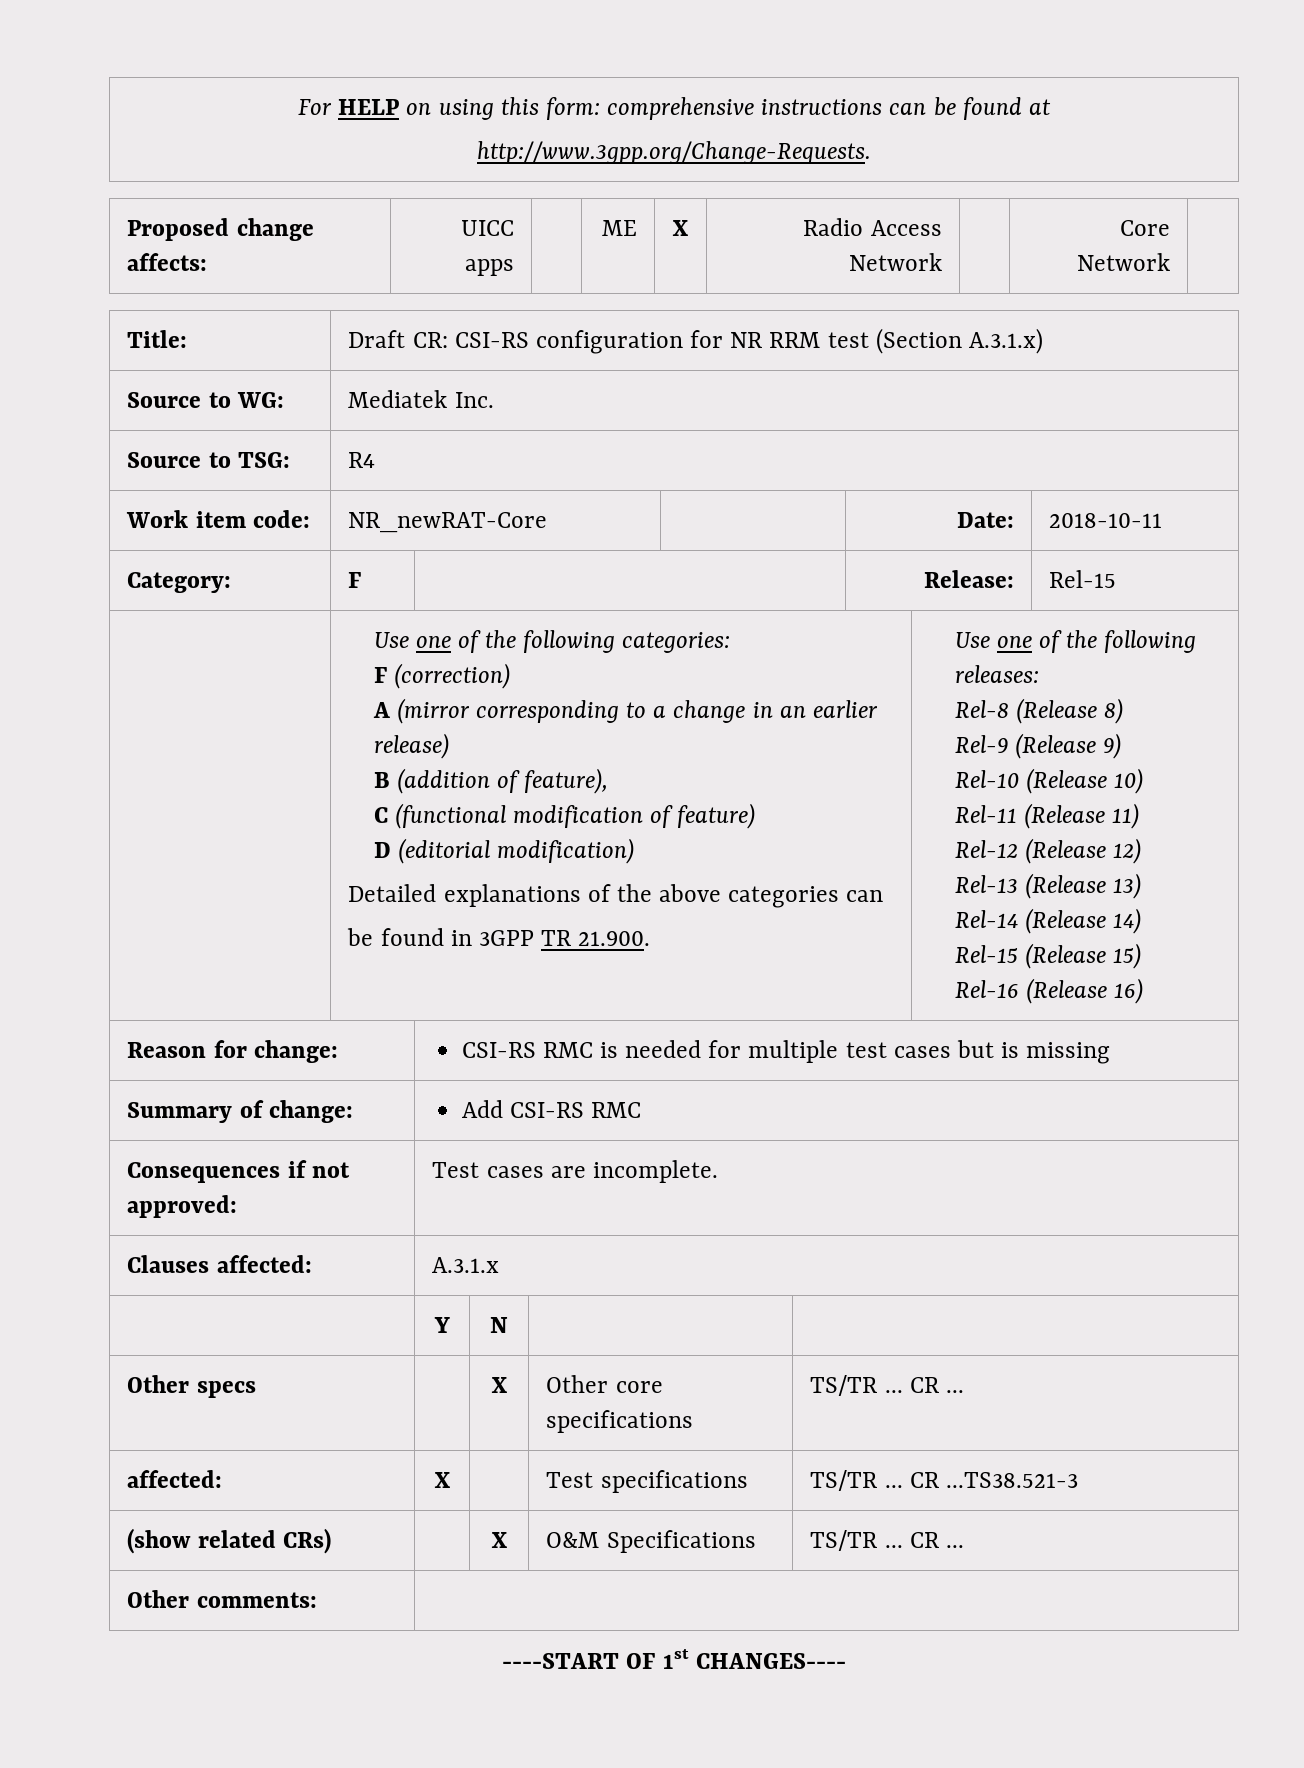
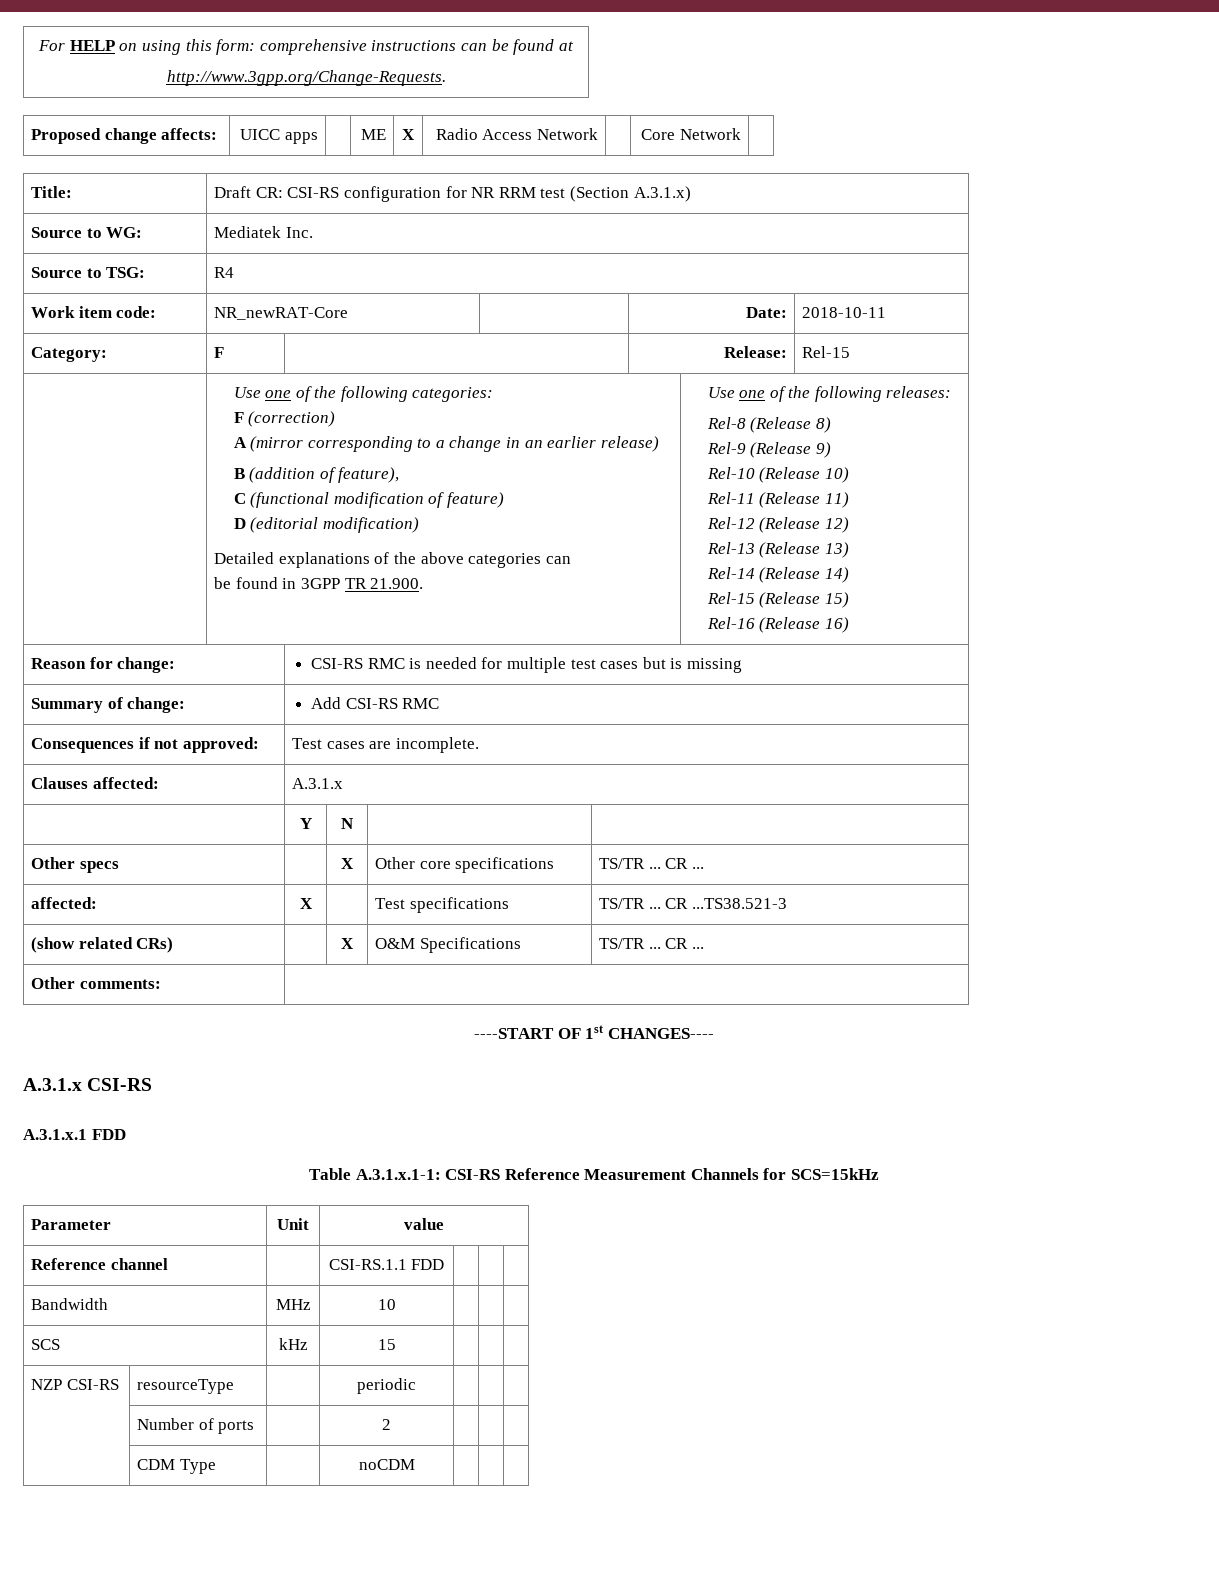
(846, 1661) none -> [23,1078,153,1091] [23,1129,126,1140] [308,1168,880,1180] [31,1219,112,1230] [277,1218,309,1230] [404,1218,444,1230] [31,1258,168,1270] [328,1259,445,1270] [31,1298,109,1310] [275,1299,311,1310] [377,1299,396,1310] [31,1339,61,1350] [278,1338,308,1350] [377,1339,396,1350] [31,1379,119,1390] [137,1379,235,1394] [357,1378,416,1394] [137,1418,255,1434] [382,1419,391,1430] [137,1459,216,1474] [358,1459,415,1470] // A.3.1.x CSI-RS // A.3.1.x.1 FDD // Table A.3.1.x.1-1: CSI-RS Reference Measurement Channels for SCS=15kHz // Parameter | Unit | value // Reference channel | | CSI-RS.1.1 FDD | | | // Bandwidth | MHz | 10 | | | // SCS | kHz | 15 | | | // NZP CSI-RS | resourceType | | periodic | | | // | Number of ports | | 2 | | | // | CDM Type | | noCDM | | |

